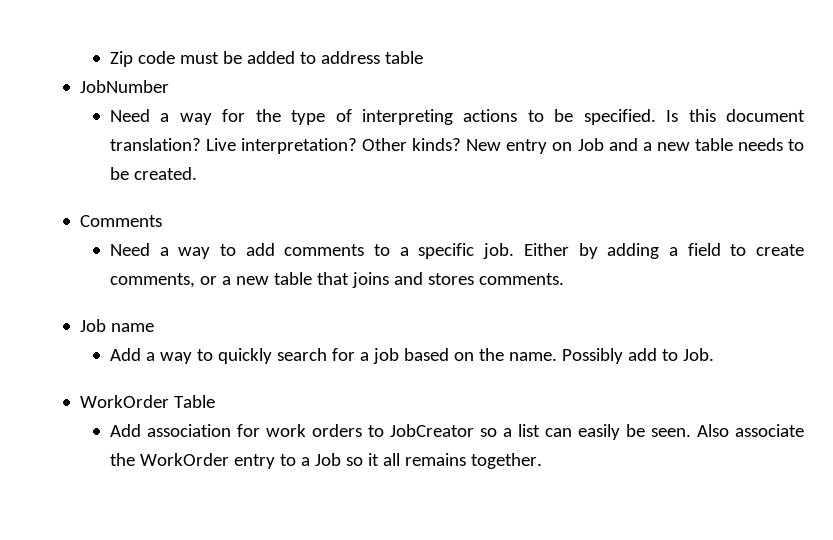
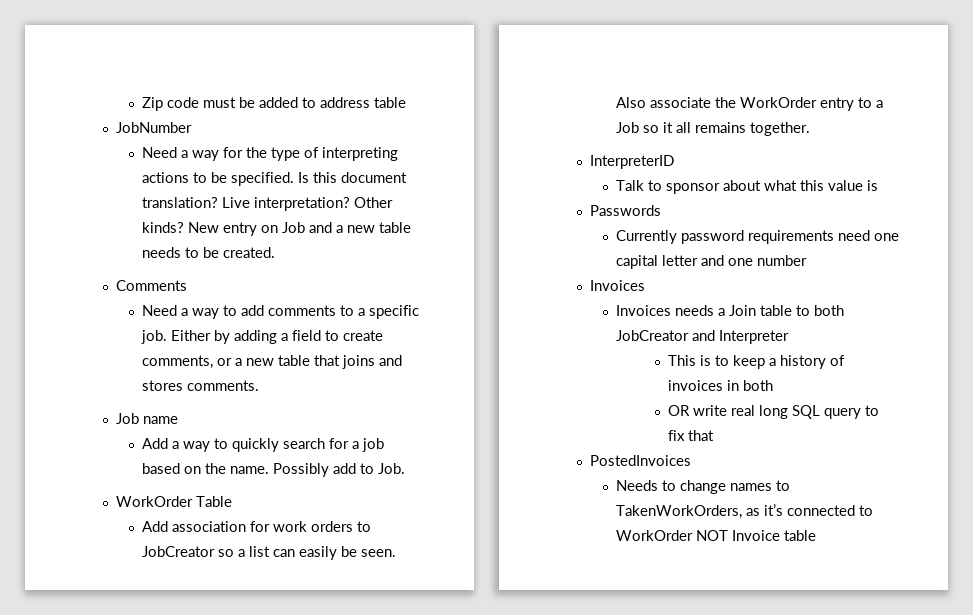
(542, 461) none -> [589,155,674,169] [615,180,878,194] [589,205,661,216] [615,230,899,244] [615,255,807,269] [589,280,645,291] [615,305,844,316] [615,330,789,344] [668,355,846,369] [668,380,774,391] [668,405,880,419] [668,430,715,441] [589,455,691,466] [615,480,790,494] [615,504,873,519] [615,530,816,541] // InterpreterID // Talk to sponsor about what this value is // Passwords // Currently password requirements need one capital letter and one number // Invoices // Invoices needs a Join table to both JobCreator and Interpreter // This is to keep a history of invoices in both // OR write real long SQL query to fix that // PostedInvoices // Needs to change names to TakenWorkOrders, as it’s connected to WorkOrder NOT Invoice table

